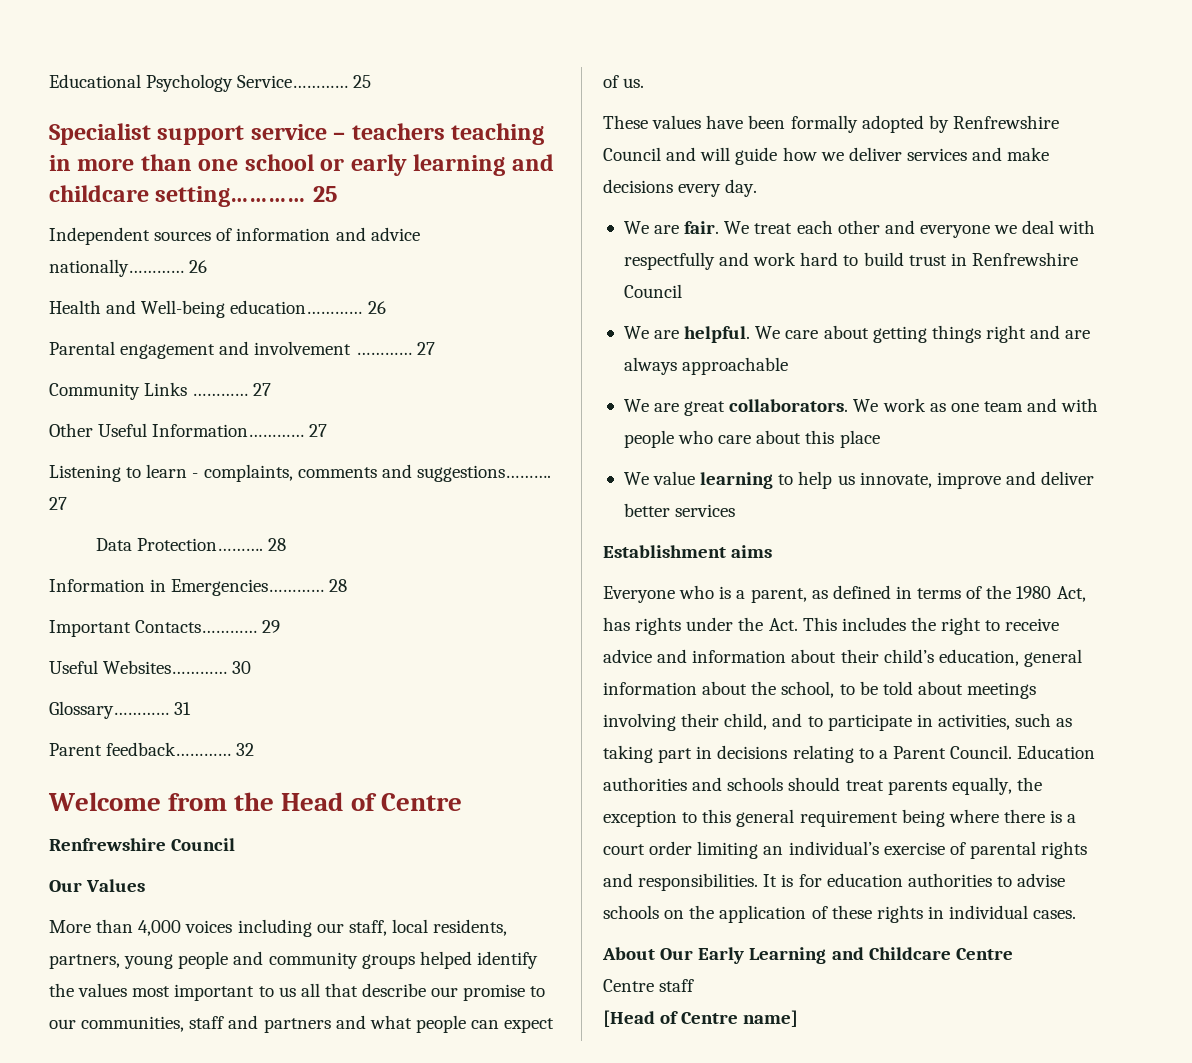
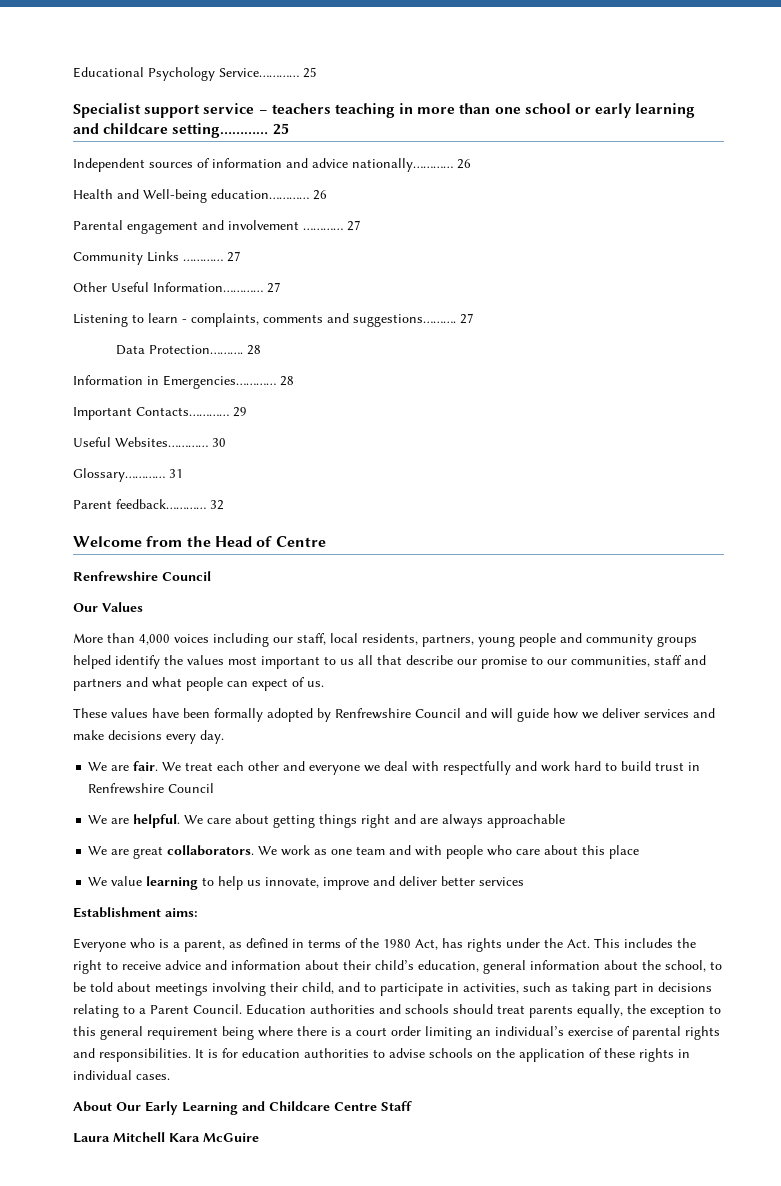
[731,545,773,558] aims -> [165,908,198,917] aims:
[603,979,695,992] [603,1010,799,1027] // Centre staff // [Head of Centre name] -> [381,1101,412,1111] [73,1132,259,1143] Staff // Laura Mitchell Kara McGuire

